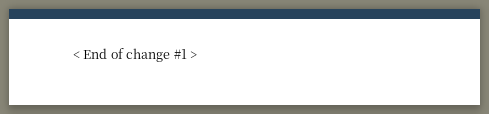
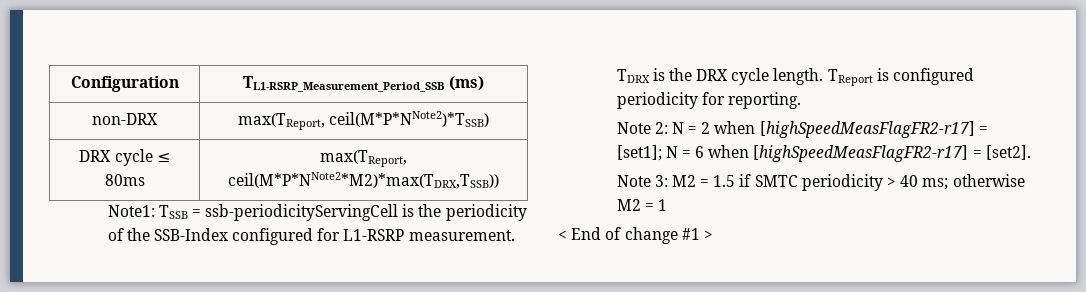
(73, 55) none -> [70,76,179,92] [243,76,484,92] [92,113,158,125] [237,111,490,130] [79,149,170,166] [104,174,145,186] [320,150,407,167] [228,172,499,189] [107,204,527,221] [107,228,515,245] [616,68,975,86] [616,92,801,109] [616,121,988,138] [616,145,1031,162] [616,174,1025,191] [616,199,667,211] Configuration | TL1-RSRP_Measurement_Period_SSB (ms) // non-DRX | max(TReport, ceil(M*P*NNote2)*TSSB) // DRX cycle ≤ 80ms | max(TReport, ceil(M*P*NNote2*M2)*max(TDRX,TSSB)) // Note1: TSSB = ssb-periodicityServingCell is the periodicity of the SSB-Index configured for L1-RSRP measurement. TDRX is the DRX cycle length. TReport is configured periodicity for reporting. // Note 2: N = 2 when [highSpeedMeasFlagFR2-r17] = [set1]; N = 6 when [highSpeedMeasFlagFR2-r17] = [set2]. // Note 3: M2 = 1.5 if SMTC periodicity > 40 ms; otherwise M2 = 1 //

